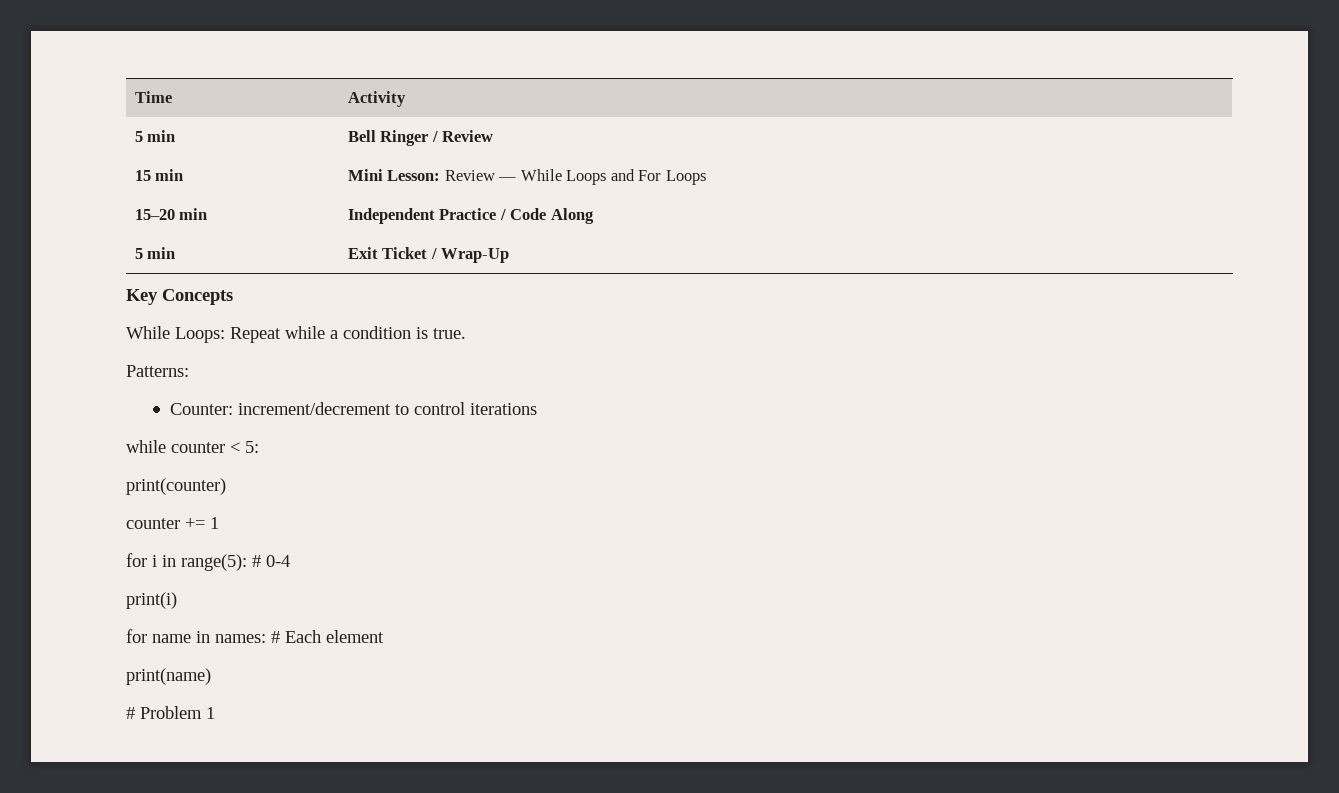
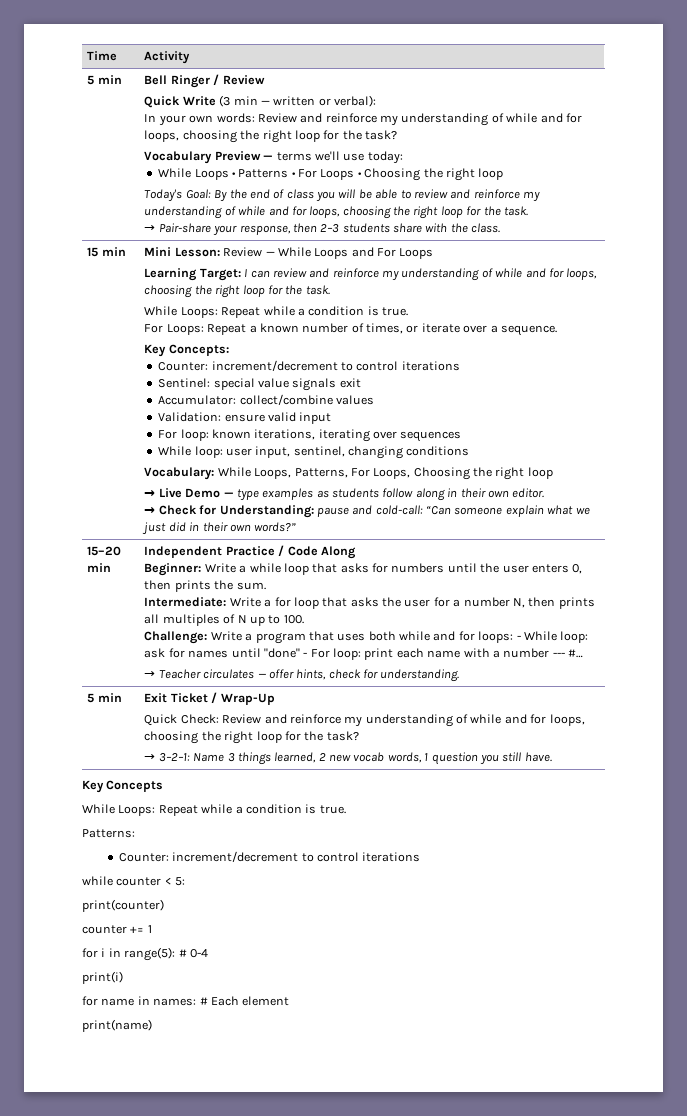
(494, 136) none -> [144,95,377,108] [144,113,582,126] [144,130,398,143] [144,151,403,164] [158,168,504,181] [144,189,541,202] [144,206,528,219] [144,223,501,236] // Quick Write (3 min — written or verbal): // In your own words: Review and reinforce my understanding of while and for loops, choosing the right loop for the task? // Vocabulary Preview — terms we'll use today: // While Loops • Patterns • For Loops • Choosing the right loop // Today's Goal: By the end of class you will be able to review and reinforce my understanding of while and for loops, choosing the right loop for the task. // → Pair-share your response, then 2–3 students share with the class.
(706, 177) none -> [144,268,598,281] [144,285,330,298] [144,306,409,318] [144,323,557,336] [144,344,229,357] [158,360,460,371] [158,378,361,391] [158,394,374,405] [158,412,332,424] [158,429,462,442] [158,446,470,459] [144,467,553,480] [144,488,545,501] [144,505,590,518] [142,522,297,535] // Learning Target: I can review and reinforce my understanding of while and for loops, choosing the right loop for the task. // While Loops: Repeat while a condition is true. // For Loops: Repeat a known number of times, or iterate over a sequence. // Key Concepts: // Counter: increment/decrement to control iterations // Sentinel: special value signals exit // Accumulator: collect/combine values // Validation: ensure valid input // For loop: known iterations, iterating over sequences // While loop: user input, sentinel, changing conditions // Vocabulary: While Loops, Patterns, For Loops, Choosing the right loop // → Live Demo — type examples as students follow along in their own editor. // → Check for Understanding: pause and cold-call: “Can someone explain what we just did in their own words?”
(594, 216) none -> [144,563,583,576] [144,580,266,592] [144,597,595,609] [144,614,304,626] [144,631,589,644] [144,648,584,660] [144,669,460,682] // Beginner: Write a while loop that asks for numbers until the user enters 0, then prints the sum. // Intermediate: Write a for loop that asks the user for a number N, then prints all multiples of N up to 100. // Challenge: Write a program that uses both while and for loops: - While loop: ask for names until "done" - For loop: print each name with a number --- #… // → Teacher circulates — offer hints, check for understanding.
(510, 255) none -> [144,714,585,727] [144,731,359,744] [144,752,552,765] // Quick Check: Review and reinforce my understanding of while and for loops, choosing the right loop for the task? // → 3–2–1: Name 3 things learned, 2 new vocab words, 1 question you still have.
[126,706,215,719] // # Problem 1 -> (152, 1025) none

